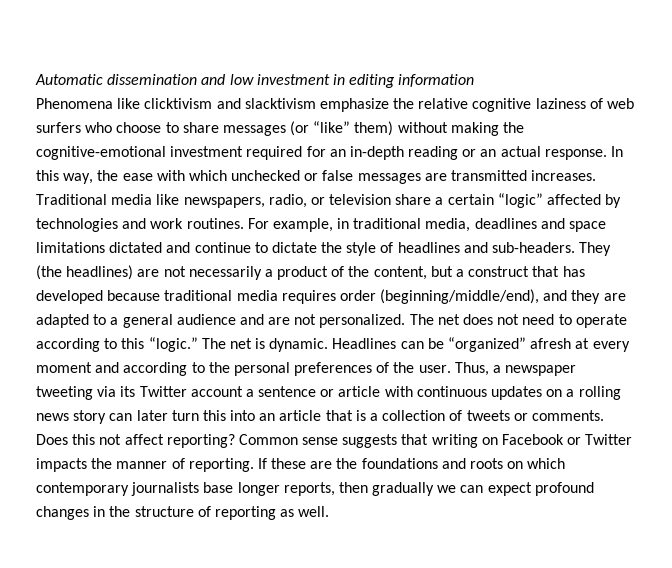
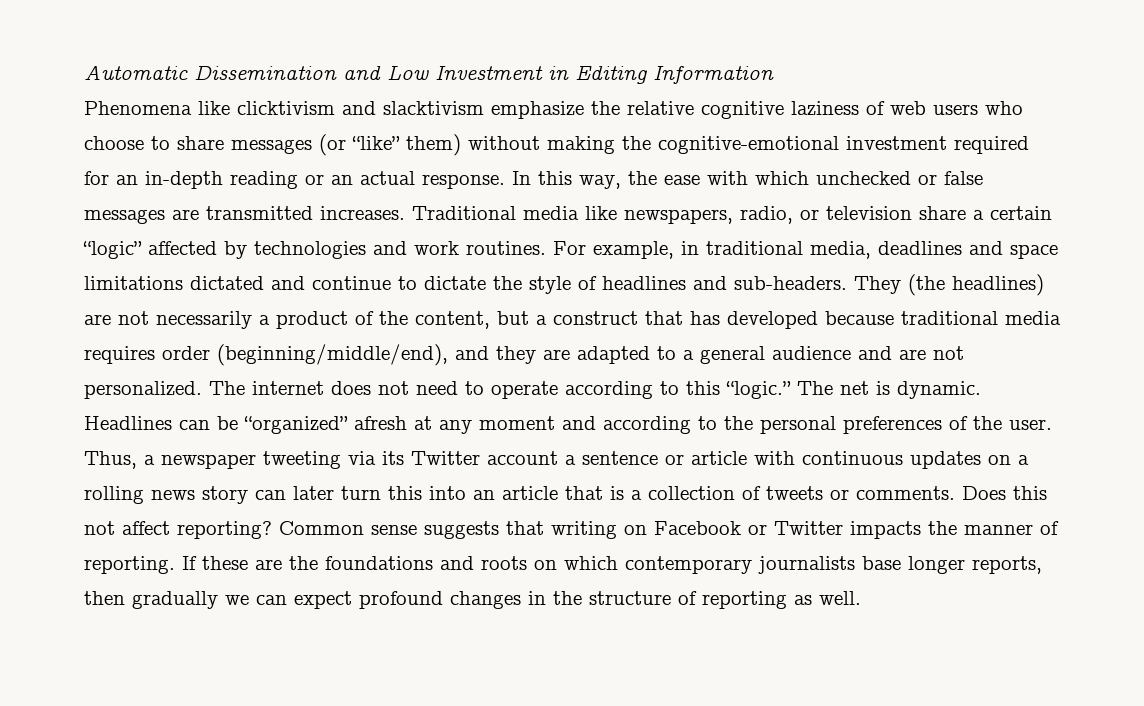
[107,74,475,88] dissemination and low investment in editing information -> [194,65,774,84] Dissemination and Low Investment in Editing Information
[36,122,81,133] surfers -> [933,104,978,115] users
[437,314,460,325] net -> [252,381,324,395] internet
[592,341,630,352] every -> [439,420,472,434] any

